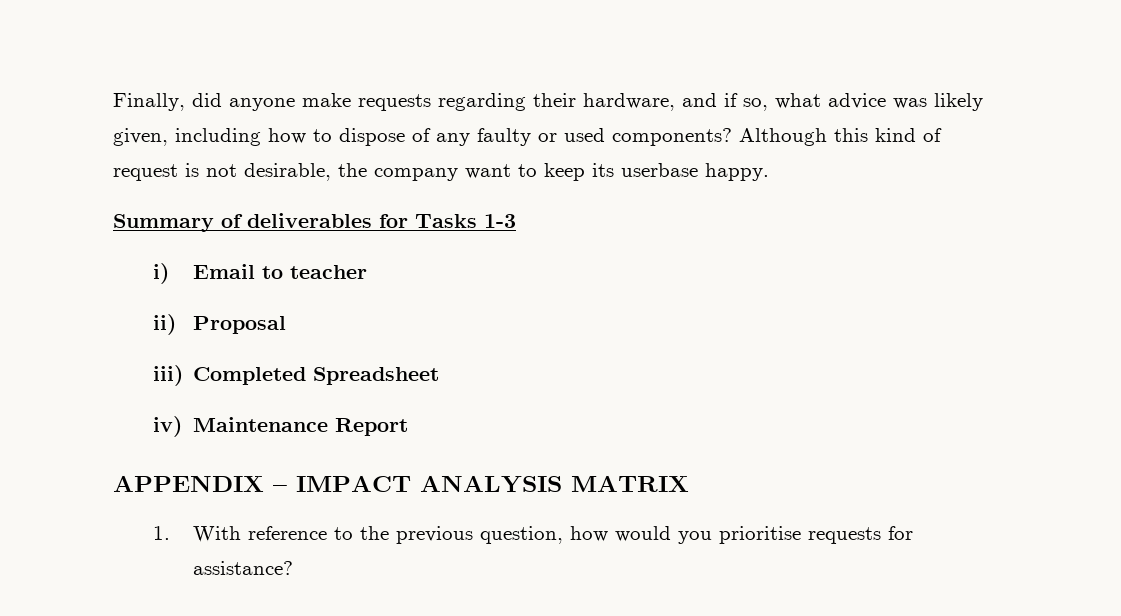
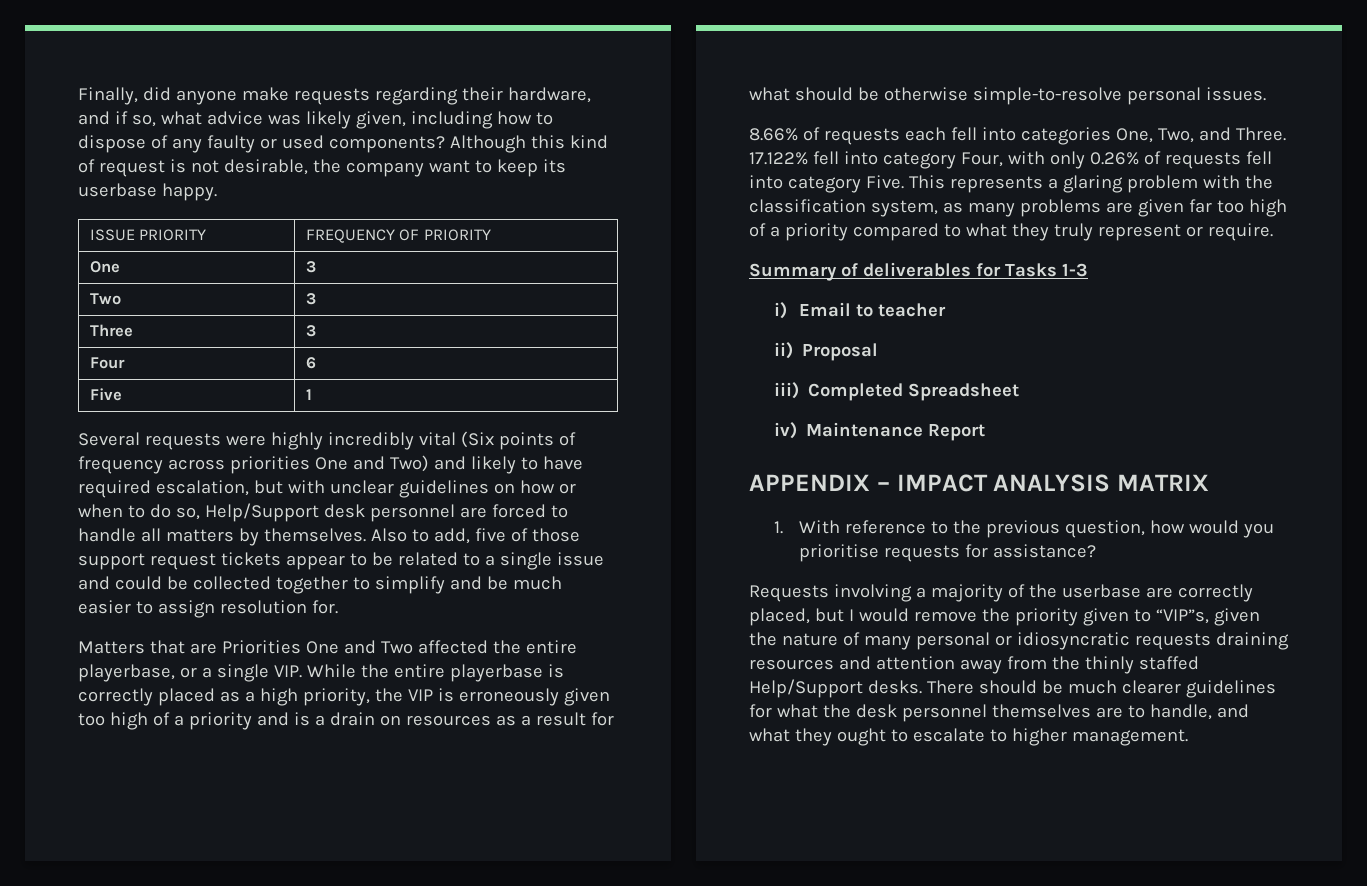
(769, 172) none -> [89,229,207,241] [305,229,491,243] [89,261,120,273] [305,261,316,273] [89,293,121,305] [305,293,316,305] [89,324,133,337] [305,325,316,337] [89,357,125,369] [305,357,316,369] [89,388,122,401] [305,389,312,400] [78,431,576,450] [78,455,583,474] [78,480,576,498] [78,503,568,522] [78,528,580,546] [78,552,604,570] [78,576,562,594] [78,600,338,618] [78,640,577,654] [78,664,564,682] [78,688,610,706] [78,712,614,730] [749,87,1266,105] [749,127,1286,145] [749,151,1272,169] [749,175,1273,193] [749,199,1287,217] [749,223,1273,241] // ISSUE PRIORITY | FREQUENCY OF PRIORITY // One | 3 // Two | 3 // Three | 3 // Four | 6 // Five | 1 // Several requests were highly incredibly vital (Six points of frequency across priorities One and Two) and likely to have required escalation, but with unclear guidelines on how or when to do so, Help/Support desk personnel are forced to handle all matters by themselves. Also to add, five of those support request tickets appear to be related to a single issue and could be collected together to simplify and be much easier to assign resolution for. // Matters that are Priorities One and Two affected the entire playerbase, or a single VIP. While the entire playerbase is correctly placed as a high priority, the VIP is erroneously given too high of a priority and is a drain on resources as a result for what should be otherwise simple-to-resolve personal issues. // 8.66% of requests each fell into categories One, Two, and Three. 17.122% fell into category Four, with only 0.26% of requests fell into category Five. This represents a glaring problem with the classification system, as many problems are given far too high of a priority compared to what they truly represent or require.
(293, 568) none -> [749,584,1253,602] [749,608,1260,626] [749,632,1289,650] [749,656,1199,674] [749,679,1276,698] [749,704,1249,722] [749,728,1188,746] // Requests involving a majority of the userbase are correctly placed, but I would remove the priority given to “VIP”s, given the nature of many personal or idiosyncratic requests draining resources and attention away from the thinly staffed Help/Support desks. There should be much clearer guidelines for what the desk personnel themselves are to handle, and what they ought to escalate to higher management.

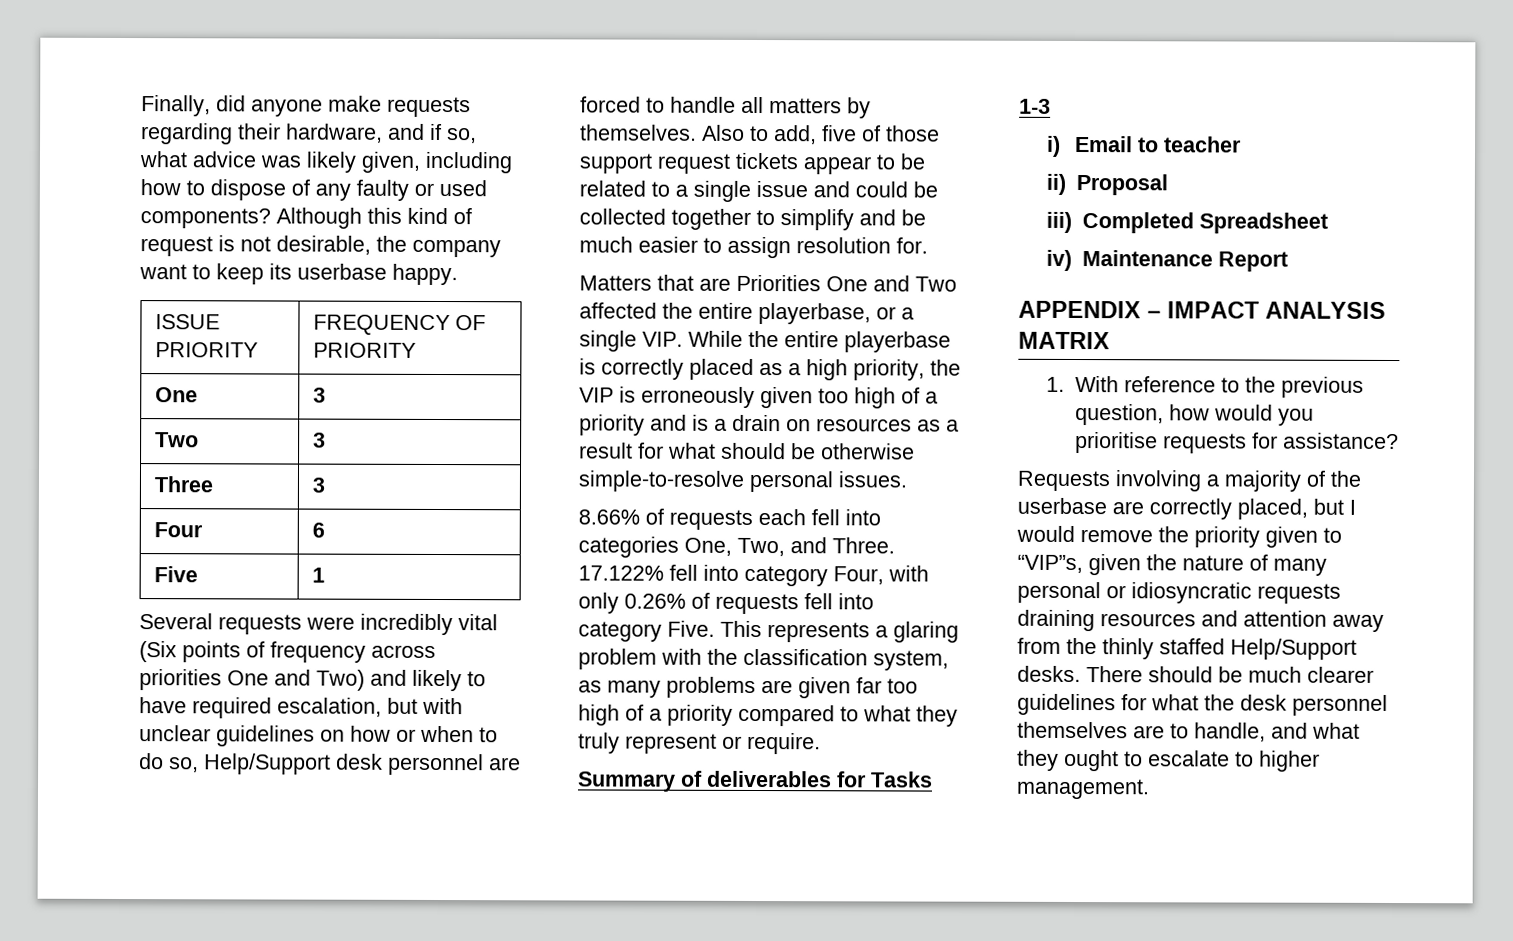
[270,432,323,450] highly -> (355, 623) none

